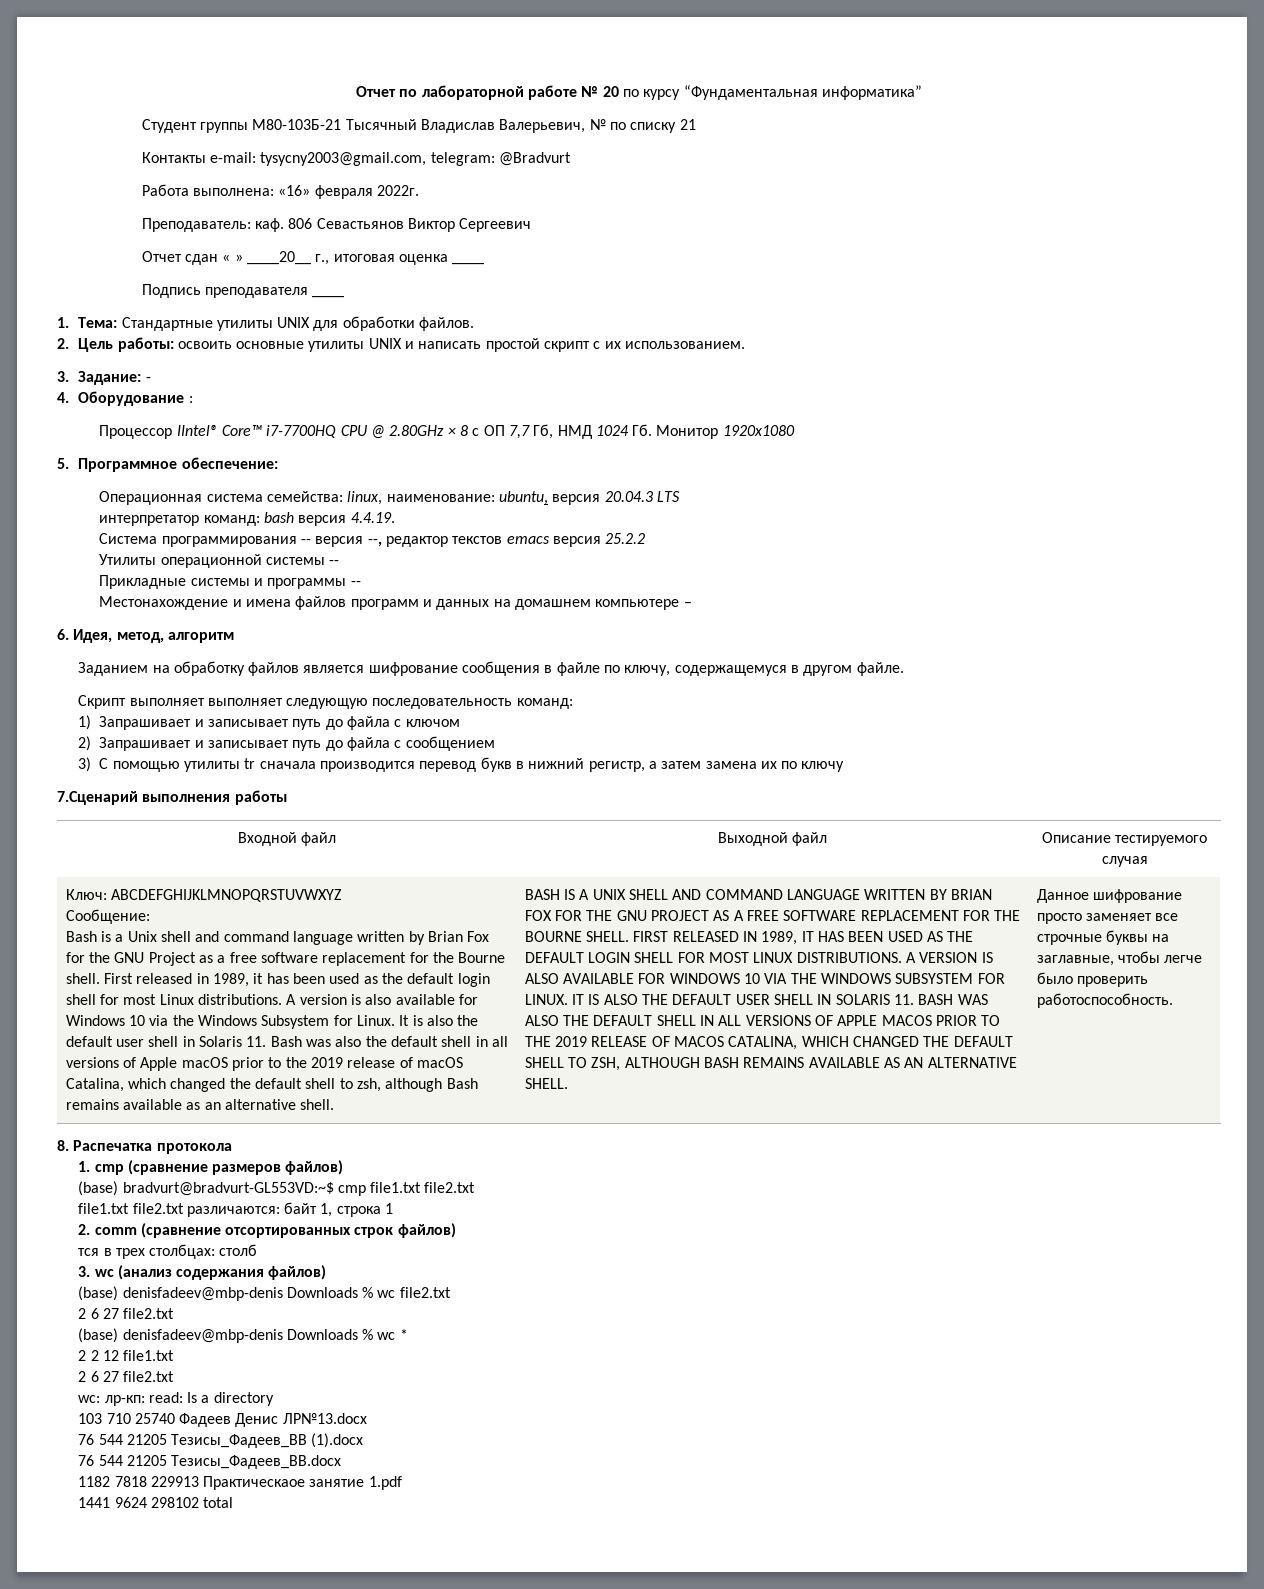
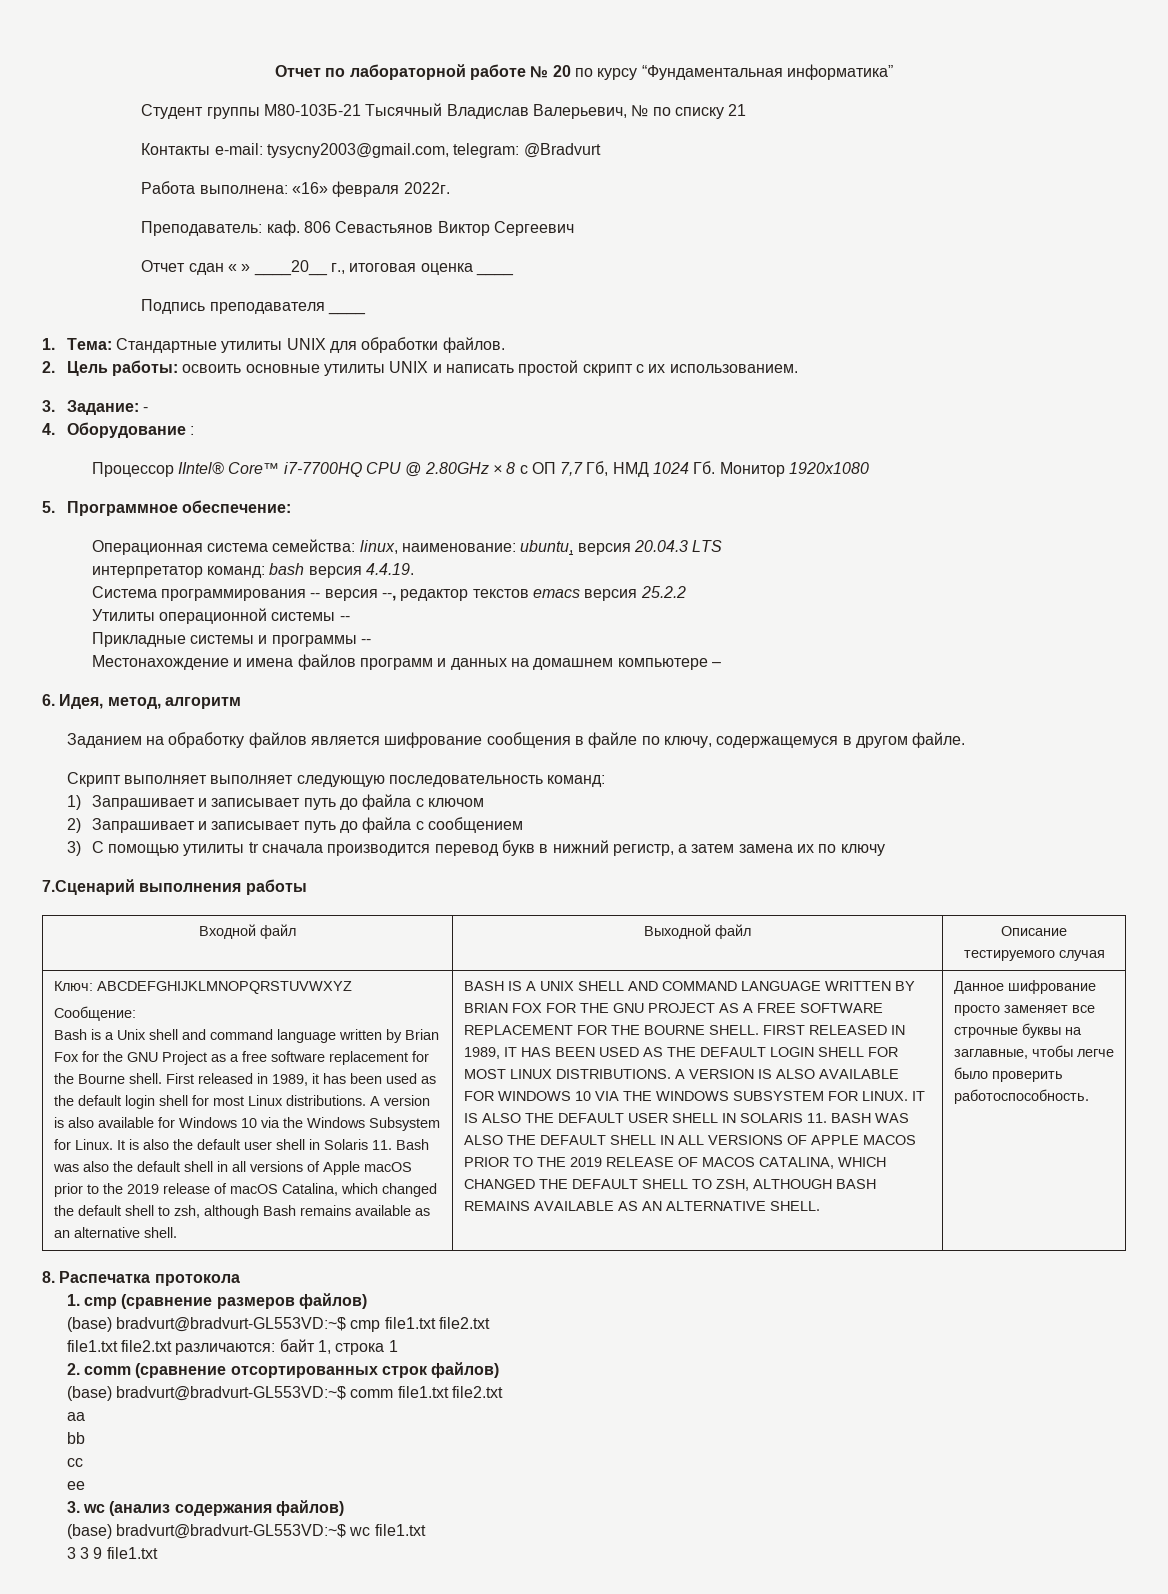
[78,1244,258,1259] тся в трех столбцах: столб -> [66,1386,504,1401] [66,1412,85,1421] [66,1432,85,1444] [66,1458,83,1467] [66,1481,85,1490] (base) bradvurt@bradvurt-GL553VD:~$ comm file1.txt file2.txt // aa // bb // cc // ee
[122,1287,451,1301] [78,1308,175,1319] [78,1328,408,1343] [78,1350,175,1361] [78,1371,175,1382] [78,1392,274,1406] [78,1413,367,1427] [78,1433,364,1448] [78,1455,342,1469] [78,1476,402,1490] [78,1497,234,1508] denisfadeev@mbp-denis Downloads % wc file2.txt // 2 6 27 file2.txt // (base) denisfadeev@mbp-denis Downloads % wc * // 2 2 12 file1.txt // 2 6 27 file2.txt // wc: лр-кп: read: Is a directory // 103 710 25740 Фадеев Денис ЛР№13.docx // 76 544 21205 Тезисы_Фадеев_ВВ (1).docx // 76 544 21205 Тезисы_Фадеев_ВВ.docx // 1182 7818 229913 Практическаое занятие 1.pdf // 1441 9624 298102 total -> [116,1524,426,1539] [66,1547,158,1559] bradvurt@bradvurt-GL553VD:~$ wc file1.txt // 3 3 9 file1.txt

